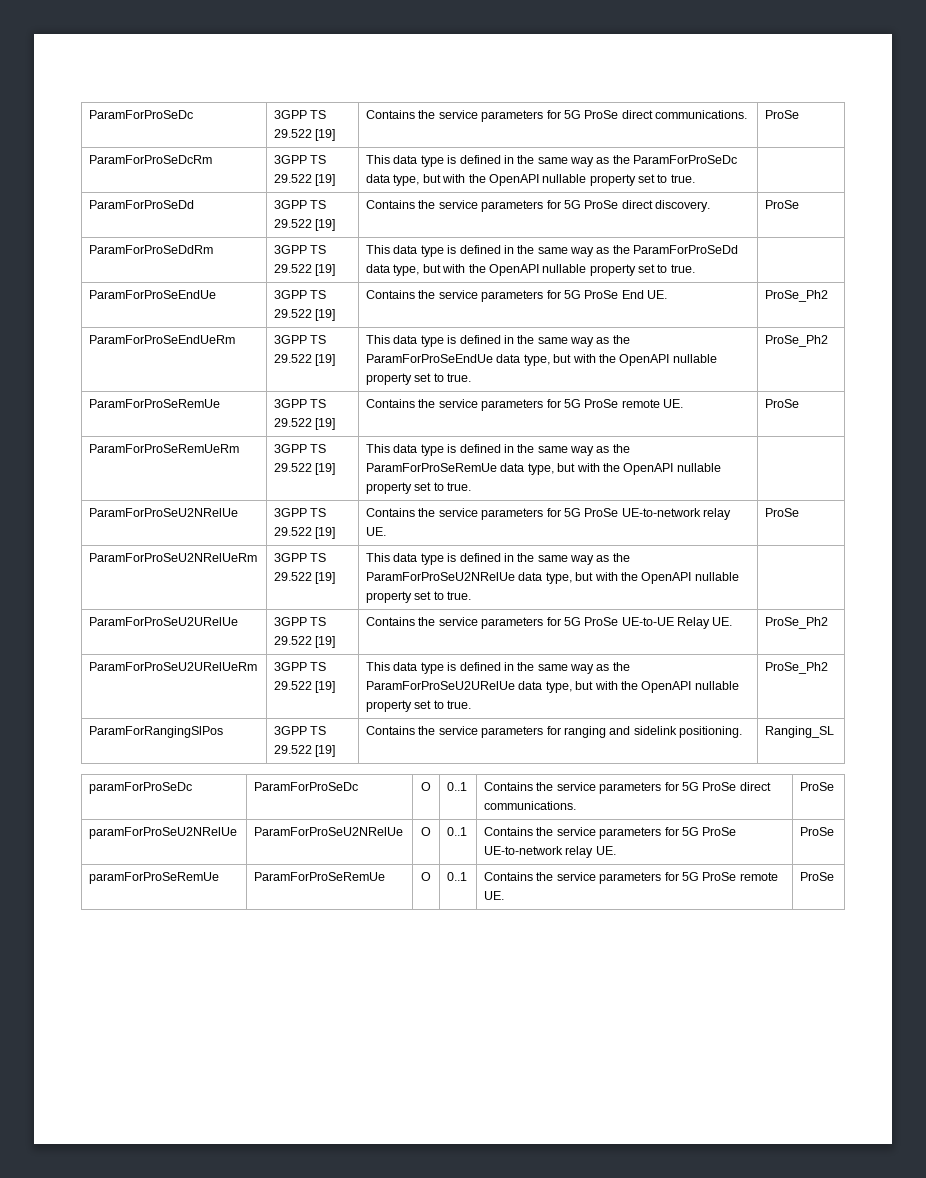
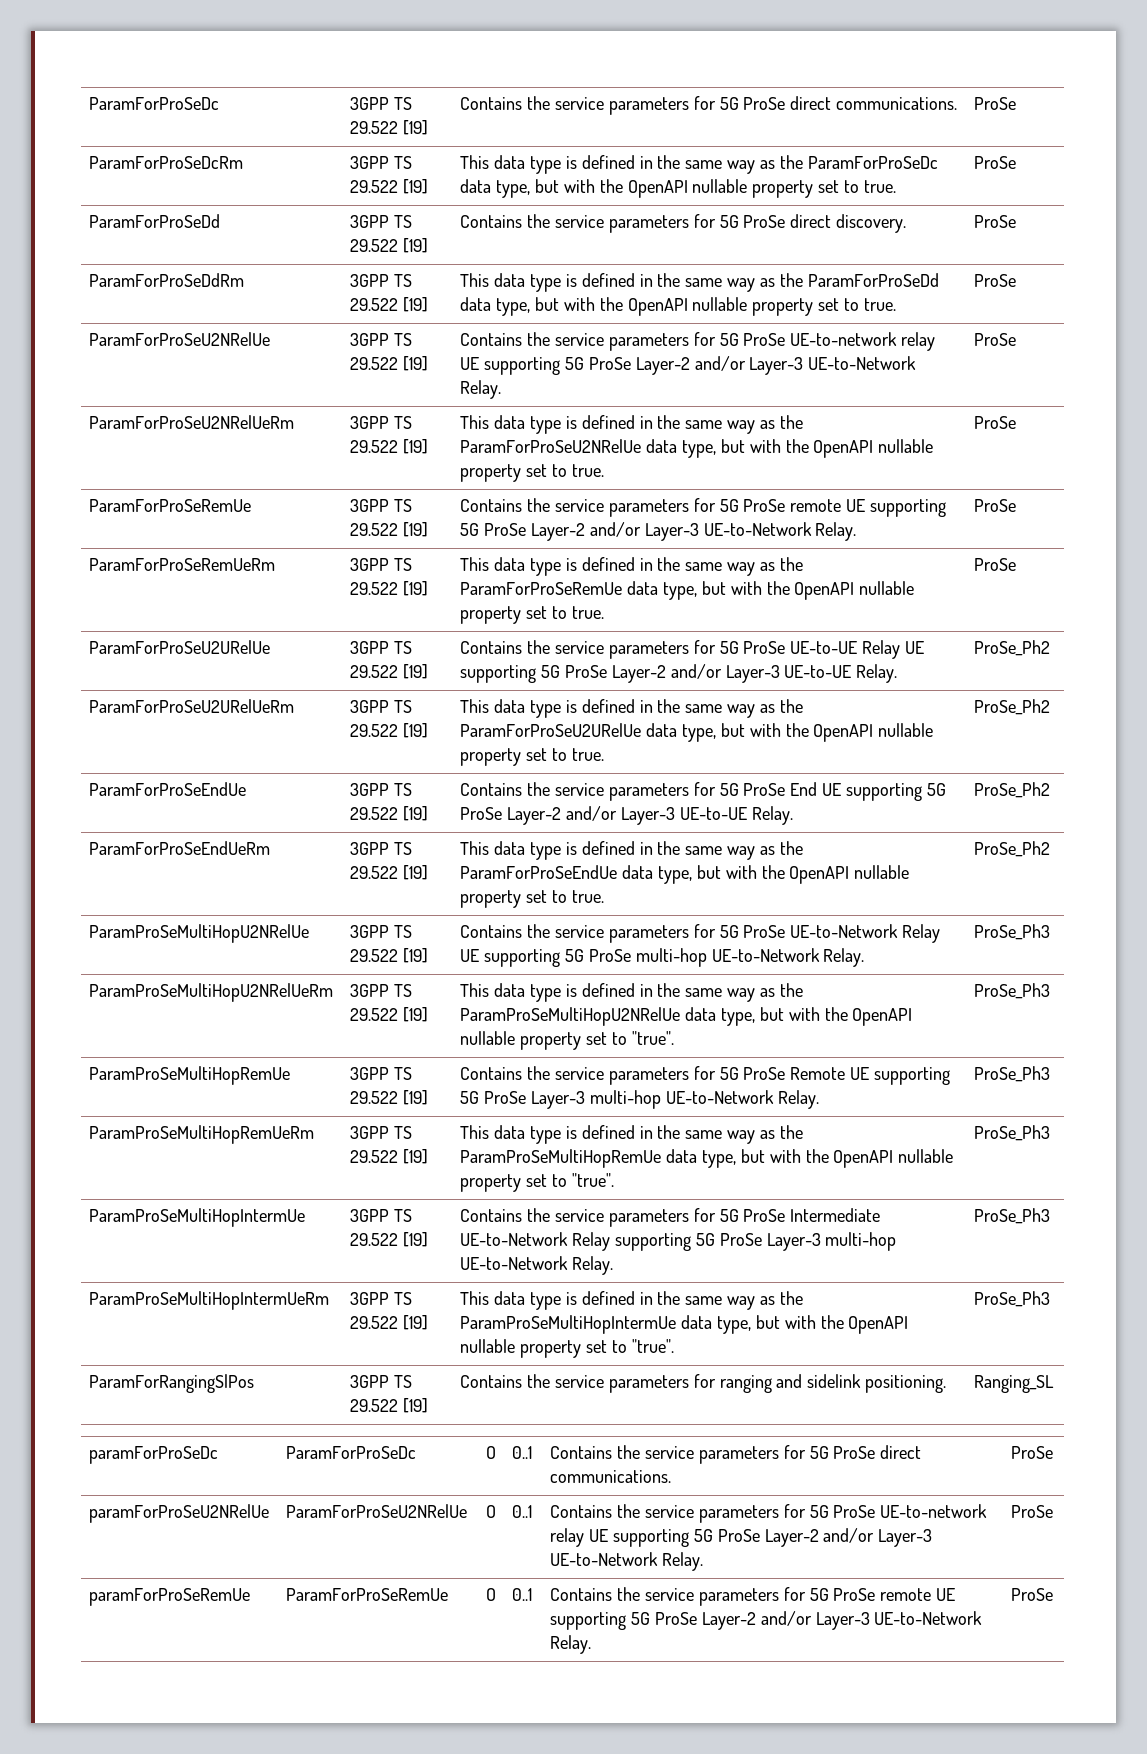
(695, 178) none -> [974,156,1017,169] ProSe
(695, 268) none -> [974,274,1017,287] [89,332,271,346] [350,333,413,346] [350,356,429,371] [460,332,936,351] [460,356,917,375] [460,380,502,399] [974,333,1017,346] [89,415,295,429] [350,416,413,429] [350,439,429,454] [460,415,803,434] [460,439,934,458] [460,464,604,482] [974,416,1017,429] [89,499,252,512] [350,499,413,512] [350,522,429,537] [460,498,947,517] [460,522,857,541] [974,499,1017,512] [89,558,276,571] [350,558,413,571] [350,581,429,596] [460,557,803,576] [460,581,915,600] [460,606,604,624] [974,558,1017,571] [89,640,271,654] [350,641,413,654] [350,664,429,679] [460,640,925,659] [460,664,898,683] [974,640,1051,656] [89,699,295,713] [350,700,413,713] [350,723,429,738] [460,699,803,718] [460,723,934,742] [460,748,604,766] [974,699,1051,715] ProSe // ParamForProSeU2NRelUe | 3GPP TS 29.522 [19] | Contains the service parameters for 5G ProSe UE-to-network relay UE supporting 5G ProSe Layer-2 and/or Layer-3 UE-to-Network Relay. | ProSe // ParamForProSeU2NRelUeRm | 3GPP TS 29.522 [19] | This data type is defined in the same way as the ParamForProSeU2NRelUe data type, but with the OpenAPI nullable property set to true. | ProSe // ParamForProSeRemUe | 3GPP TS 29.522 [19] | Contains the service parameters for 5G ProSe remote UE supporting 5G ProSe Layer-2 and/or Layer-3 UE-to-Network Relay. | ProSe // ParamForProSeRemUeRm | 3GPP TS 29.522 [19] | This data type is defined in the same way as the ParamForProSeRemUe data type, but with the OpenAPI nullable property set to true. | ProSe // ParamForProSeU2URelUe | 3GPP TS 29.522 [19] | Contains the service parameters for 5G ProSe UE-to-UE Relay UE supporting 5G ProSe Layer-2 and/or Layer-3 UE-to-UE Relay. | ProSe_Ph2 // ParamForProSeU2URelUeRm | 3GPP TS 29.522 [19] | This data type is defined in the same way as the ParamForProSeU2URelUe data type, but with the OpenAPI nullable property set to true. | ProSe_Ph2
[647,290,668,299] UE. -> [822,783,946,801] [460,806,793,825] UE supporting 5G ProSe Layer-2 and/or Layer-3 UE-to-UE Relay.
[89,399,221,408] ParamForProSeRemUe -> [89,924,310,943] ParamProSeMultiHopU2NRelUe
[621,399,684,408] [765,399,800,408] [89,444,240,453] remote UE. | ProSe // ParamForProSeRemUeRm -> [790,924,941,943] [460,948,865,967] [974,924,1051,940] [89,983,334,1002] UE-to-Network Relay UE supporting 5G ProSe multi-hop UE-to-Network Relay. | ProSe_Ph3 // ParamProSeMultiHopU2NRelUeRm
[366,463,498,472] ParamForProSeRemUe -> [460,1007,681,1026] ParamProSeMultiHopU2NRelUe
[447,482,472,491] [89,508,239,517] true. | // ParamForProSeU2NRelUe -> [631,1031,674,1045] [974,983,1051,999] [89,1066,291,1085] "true". | ProSe_Ph3 // ParamProSeMultiHopRemUe
[621,508,732,520] [366,527,387,536] [765,508,800,517] [89,553,258,562] UE-to-network relay UE. | ProSe // ParamForProSeU2NRelUeRm -> [790,1067,951,1085] [460,1090,819,1109] [974,1066,1051,1082] [89,1125,315,1144] Remote UE supporting 5G ProSe Layer-3 multi-hop UE-to-Network Relay. | ProSe_Ph3 // ParamProSeMultiHopRemUeRm
[366,572,516,581] ParamForProSeU2NRelUe -> [460,1149,662,1168] ParamProSeMultiHopRemUe
[447,591,472,600] [89,617,239,626] true. | // ParamForProSeU2URelUe -> [571,1173,614,1187] [974,1125,1051,1141] [89,1208,306,1227] "true". | ProSe_Ph3 // ParamProSeMultiHopIntermUe
[621,617,733,629] [765,617,829,629] [89,662,258,671] UE-to-UE Relay UE. | ProSe_Ph2 // ParamForProSeU2URelUeRm -> [790,1208,881,1222] [460,1232,897,1251] [460,1256,614,1275] [974,1208,1051,1224] [89,1291,330,1310] Intermediate UE-to-Network Relay supporting 5G ProSe Layer-3 multi-hop UE-to-Network Relay. | ProSe_Ph3 // ParamProSeMultiHopIntermUeRm
[366,681,516,690] ParamForProSeU2URelUe -> [460,1315,677,1334] ParamProSeMultiHopIntermUe
[447,700,472,709] [765,662,829,674] true. | ProSe_Ph2 -> [631,1339,674,1353] [974,1291,1051,1307] "true". | ProSe_Ph3
[595,846,616,855] UE. -> [589,1528,933,1547] [550,1552,704,1571] UE supporting 5G ProSe Layer-2 and/or Layer-3 UE-to-Network Relay.
[484,891,505,900] UE. -> [936,1588,956,1601] [550,1611,983,1630] [550,1635,592,1654] UE supporting 5G ProSe Layer-2 and/or Layer-3 UE-to-Network Relay.

